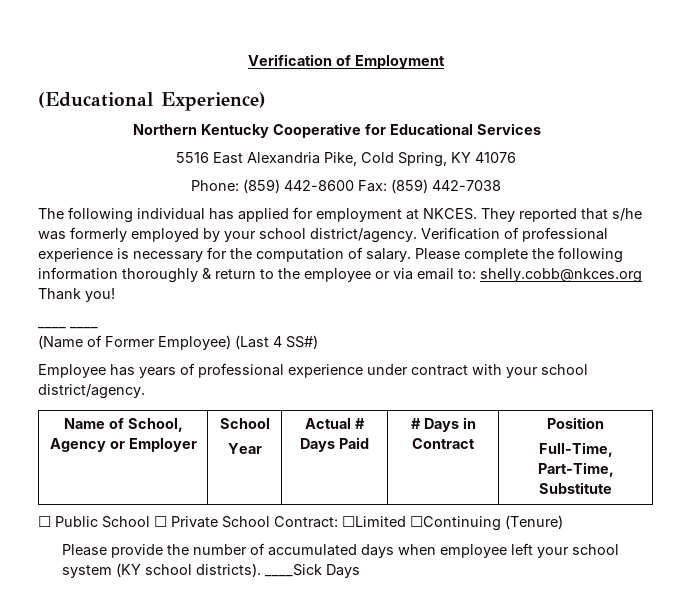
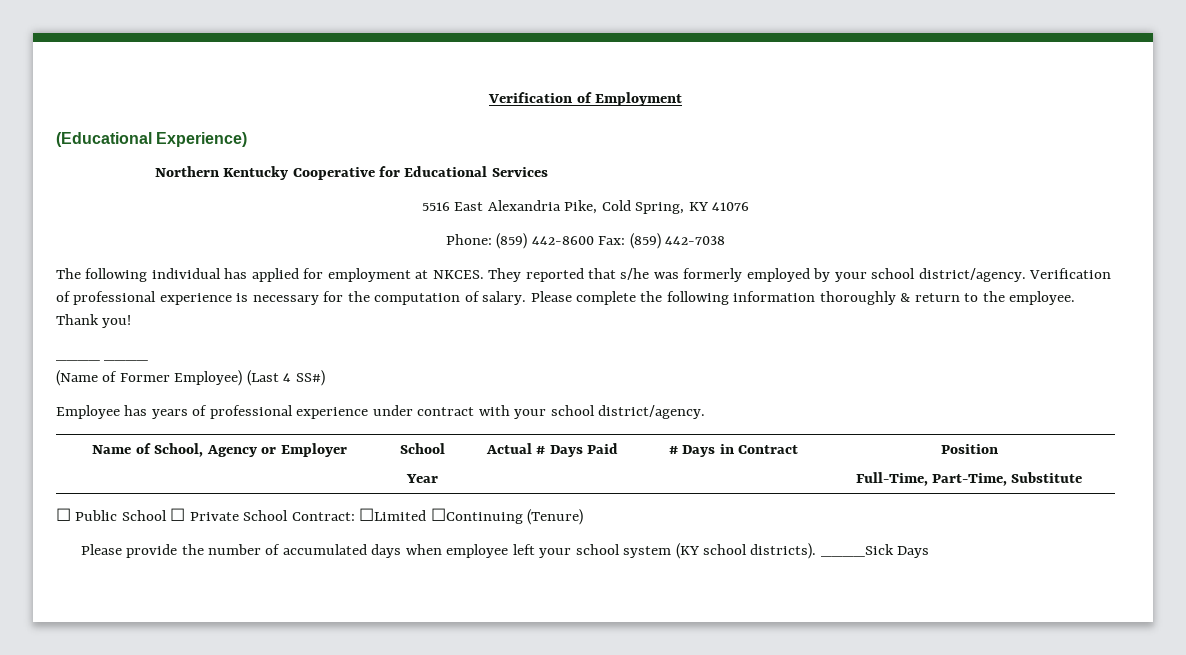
[304,268,642,283] employee or via email to: shelly.cobb@nkces.org -> [1009,291,1076,305] employee.

